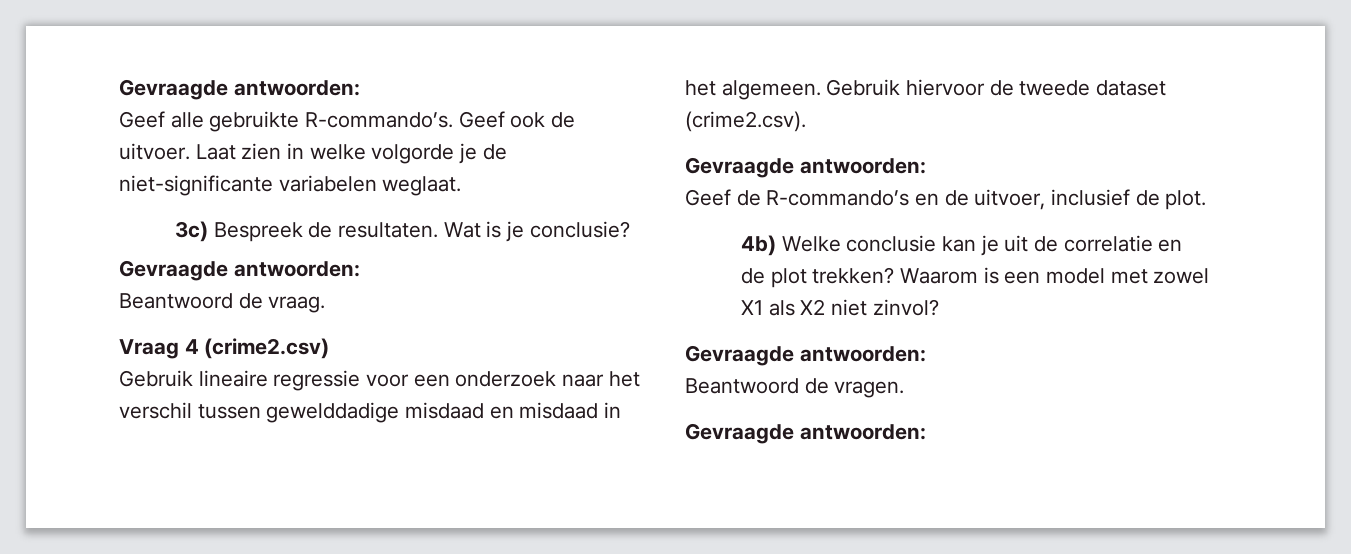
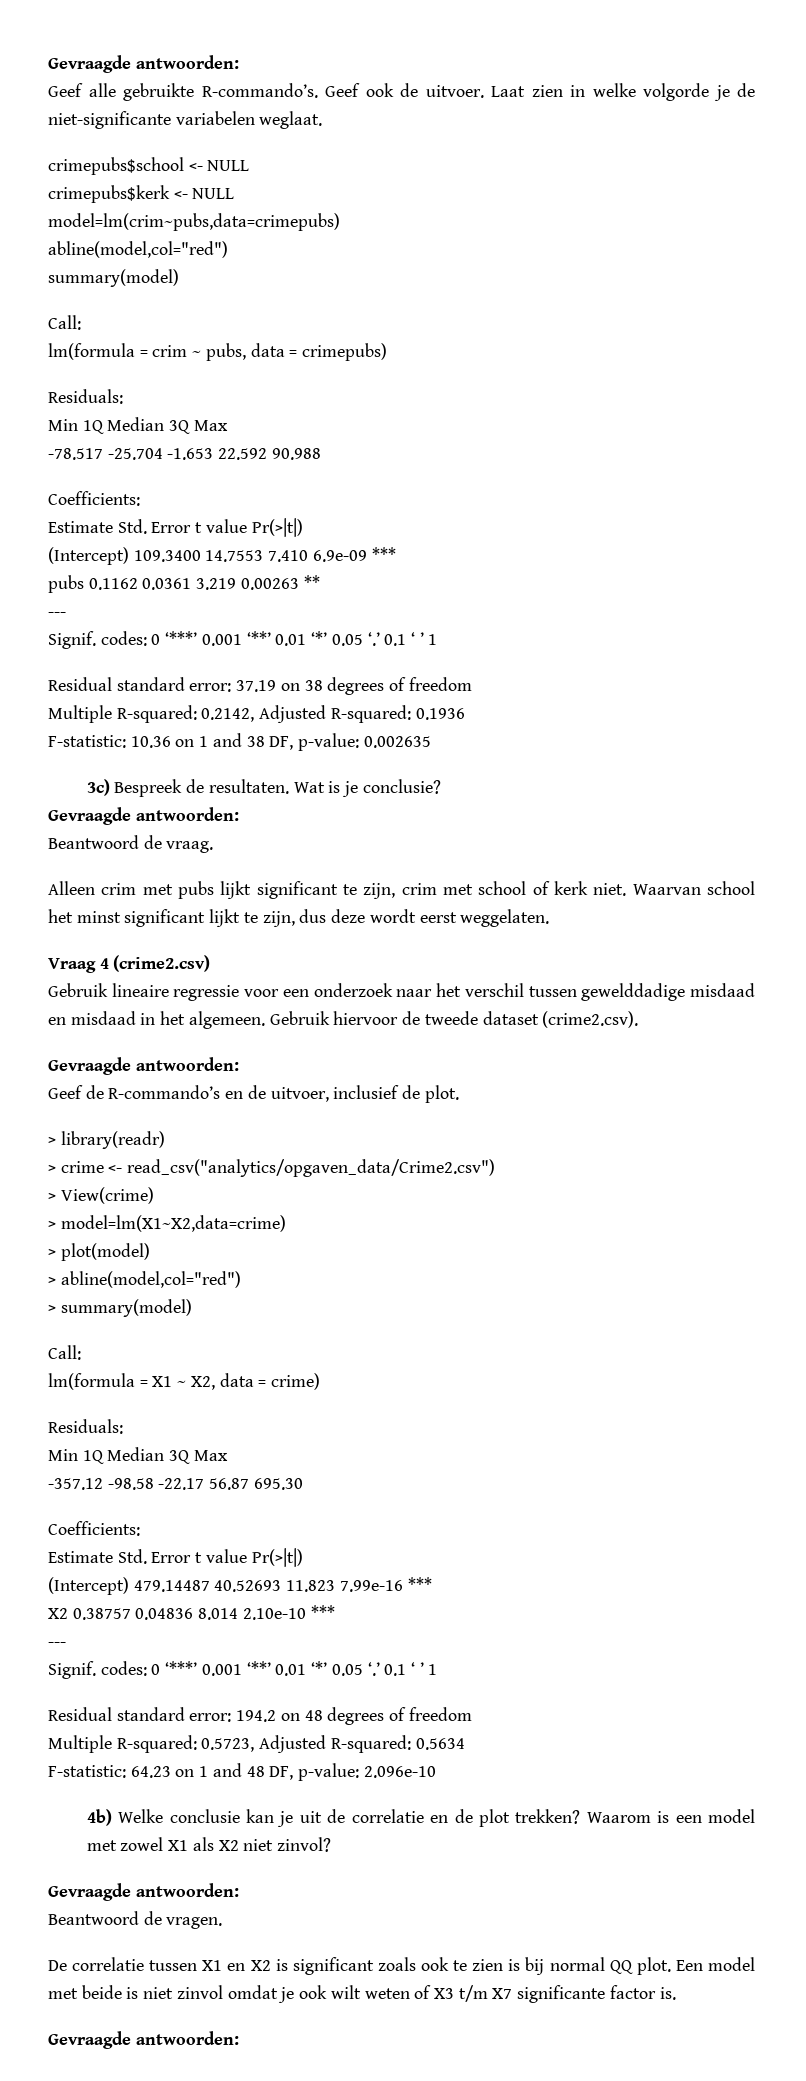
(462, 186) none -> [48,157,250,175] [48,185,235,203] [48,213,340,231] [48,241,228,258] [48,269,179,287] [48,315,81,330] [48,343,388,361] [48,389,123,404] [48,417,228,434] [48,448,321,460] [48,491,140,506] [48,518,303,537] [48,547,396,565] [48,575,320,593] [48,612,66,617] [48,631,438,649] [48,677,472,695] [48,705,465,723] [48,733,431,751] // crimepubs$school <- NULL // crimepubs$kerk <- NULL // model=lm(crim~pubs,data=crimepubs) // abline(model,col="red") // summary(model) // Call: // lm(formula = crim ~ pubs, data = crimepubs) // Residuals: // Min 1Q Median 3Q Max // -78.517 -25.704 -1.653 22.592 90.988 // Coefficients: // Estimate Std. Error t value Pr(>|t|) // (Intercept) 109.3400 14.7553 7.410 6.9e-09 *** // pubs 0.1162 0.0361 3.219 0.00263 ** // --- // Signif. codes: 0 ‘***’ 0.001 ‘**’ 0.01 ‘*’ 0.05 ‘.’ 0.1 ‘ ’ 1 // Residual standard error: 37.19 on 38 degrees of freedom // Multiple R-squared: 0.2142, Adjusted R-squared: 0.1936 // F-statistic: 10.36 on 1 and 38 DF, p-value: 0.002635
(326, 304) none -> [48,881,755,899] [48,909,550,927] // Alleen crim met pubs lijkt significant te zijn, crim met school of kerk niet. Waarvan school het minst significant lijkt te zijn, dus deze wordt eerst weggelaten.
(1207, 200) none -> [48,1131,165,1149] [48,1159,496,1177] [48,1187,154,1204] [48,1215,286,1232] [48,1243,150,1261] [48,1271,241,1288] [48,1299,192,1317] [48,1345,81,1360] [48,1373,321,1390] [48,1419,123,1434] [48,1447,228,1464] [48,1478,303,1490] [48,1521,140,1536] [48,1548,303,1567] [48,1577,432,1595] [48,1605,335,1620] [48,1642,66,1647] [48,1661,438,1679] [48,1707,472,1725] [48,1735,465,1753] [48,1763,436,1781] // > library(readr) // > crime <- read_csv("analytics/opgaven_data/Crime2.csv") // > View(crime) // > model=lm(X1~X2,data=crime) // > plot(model) // > abline(model,col="red") // > summary(model) // Call: // lm(formula = X1 ~ X2, data = crime) // Residuals: // Min 1Q Median 3Q Max // -357.12 -98.58 -22.17 56.87 695.30 // Coefficients: // Estimate Std. Error t value Pr(>|t|) // (Intercept) 479.14487 40.52693 11.823 7.99e-16 *** // X2 0.38757 0.04836 8.014 2.10e-10 *** // --- // Signif. codes: 0 ‘***’ 0.001 ‘**’ 0.01 ‘*’ 0.05 ‘.’ 0.1 ‘ ’ 1 // Residual standard error: 194.2 on 48 degrees of freedom // Multiple R-squared: 0.5723, Adjusted R-squared: 0.5634 // F-statistic: 64.23 on 1 and 48 DF, p-value: 2.096e-10
(905, 389) none -> [48,1957,755,1975] [48,1985,676,2003] // De correlatie tussen X1 en X2 is significant zoals ook te zien is bij normal QQ plot. Een model met beide is niet zinvol omdat je ook wilt weten of X3 t/m X7 significante factor is.

